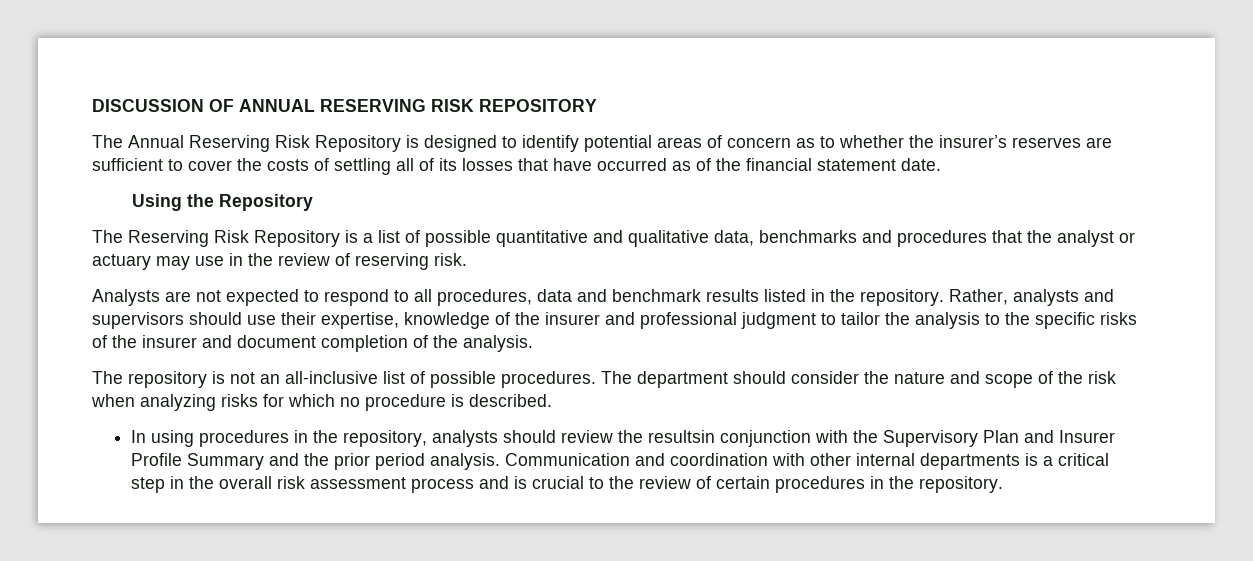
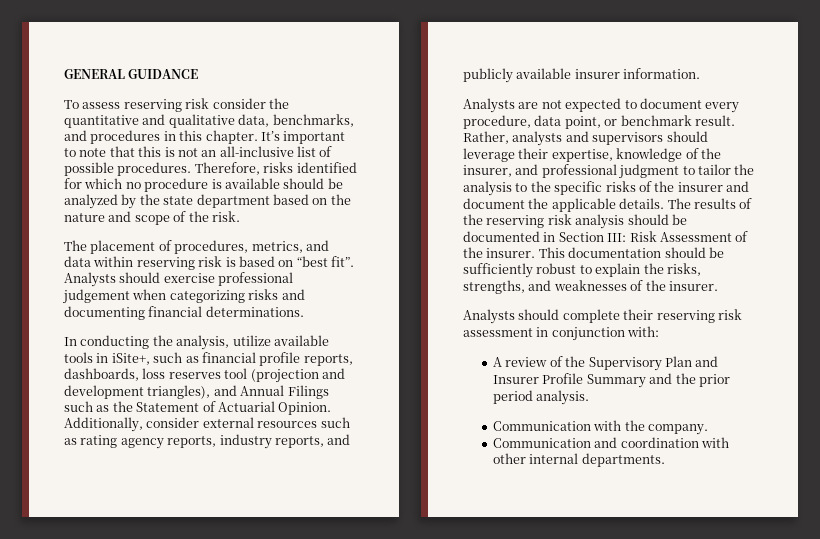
[92,99,597,112] [92,135,1112,152] [92,158,941,175] [131,194,313,211] [92,230,491,247] DISCUSSION OF ANNUAL RESERVING RISK REPOSITORY // The Annual Reserving Risk Repository is designed to identify potential areas of concern as to whether the insurer’s reserves are sufficient to cover the costs of settling all of its losses that have occurred as of the financial statement date. // Using the Repository // The Reserving Risk Repository is a list of possible -> [64,69,199,79] [64,98,289,112] GENERAL GUIDANCE // To assess reserving risk consider the
[759,230,857,243] benchmarks -> [272,114,354,127] benchmarks,
[992,230,1135,247] [92,253,467,270] that the analyst or actuary may use in the review of reserving risk. -> [163,130,346,144] [64,146,333,157] [64,162,357,176] [64,178,343,192] [64,194,351,209] [64,211,240,225] [64,240,329,254] [64,256,354,270] [64,272,294,287] [63,289,305,304] [64,306,304,320] [64,335,329,350] [64,352,353,366] [64,368,345,383] [64,385,329,399] [64,401,332,415] [64,417,350,432] [64,434,351,449] [463,68,701,83] in this chapter. It’s important to note that this is not an all-inclusive list of possible procedures. Therefore, risks identified for which no procedure is available should be analyzed by the state department based on the nature and scope of the risk. // The placement of procedures, metrics, and data within reserving risk is based on “best fit”. Analysts should exercise professional judgement when categorizing risks and documenting financial determinations. // In conducting the analysis, utilize available tools in iSite+, such as financial profile reports, dashboards, loss reserves tool (projection and development triangles), and Annual Filings such as the Statement of Actuarial Opinion. Additionally, consider external resources such as rating agency reports, industry reports, and publicly available insurer information.
[324,289,944,306] respond to all procedures, data and benchmark results listed in the repository. -> [639,98,740,113] [463,115,735,129] document every procedure, data point, or benchmark result.
[247,315,276,325] use -> [463,148,515,162] leverage
[545,312,600,325] insurer -> [463,165,512,177] insurer,
[321,335,533,352] [92,371,1116,388] [91,394,552,411] [131,430,849,447] completion of the analysis. // The repository is not an all-inclusive list of possible procedures. The department should consider the nature and scope of the risk when analyzing risks for which no procedure is described. // In using procedures in the repository, analysts should review the resultsin conjunction with -> [528,198,753,212] [463,214,687,229] [463,231,749,242] [463,247,724,258] [463,263,701,278] [463,280,718,294] [463,309,742,324] [463,326,660,341] [492,356,563,367] the applicable details. The results of the reserving risk analysis should be documented in Section III: Risk Assessment of the insurer. This documentation should be sufficiently robust to explain the risks, strengths, and weaknesses of the insurer. // Analysts should complete their reserving risk assessment in conjunction with: // A review of
(501, 461) none -> [492,420,709,435] // Communication with the company. //
[920,453,1110,470] [131,476,1004,493] departments is a critical step in the overall risk assessment process and is crucial to the review of certain procedures in the repository. -> [581,453,665,467] departments.

